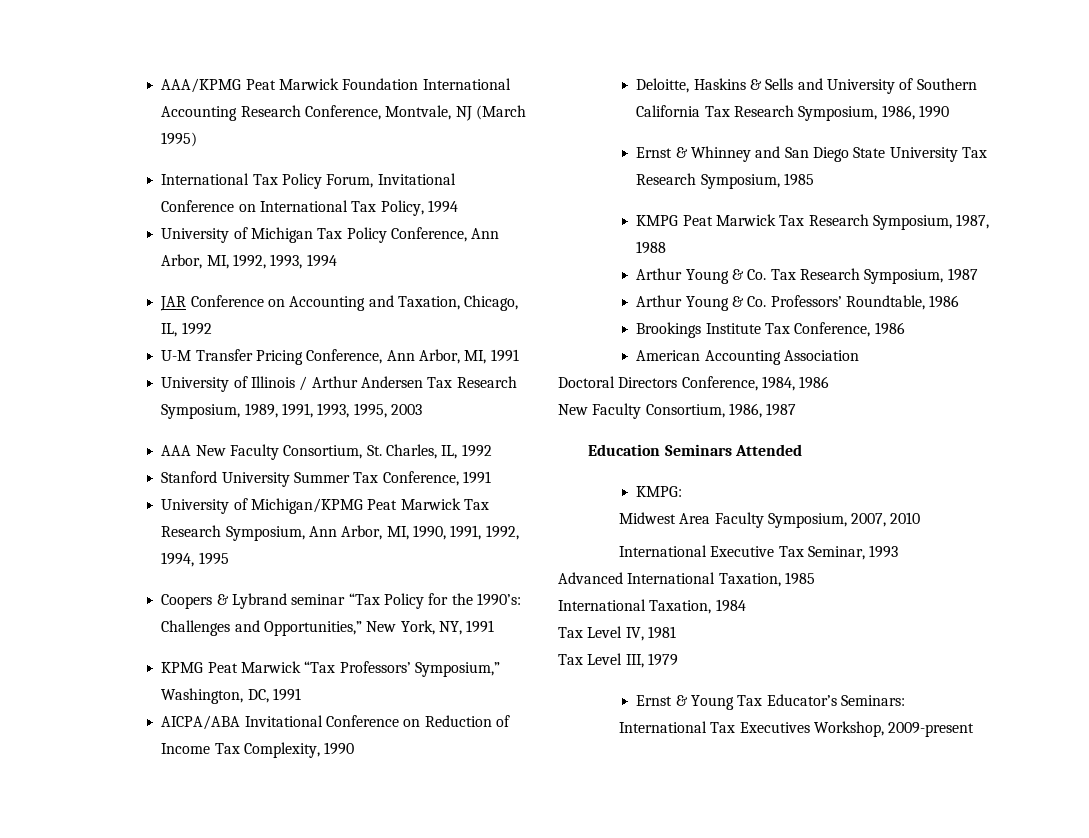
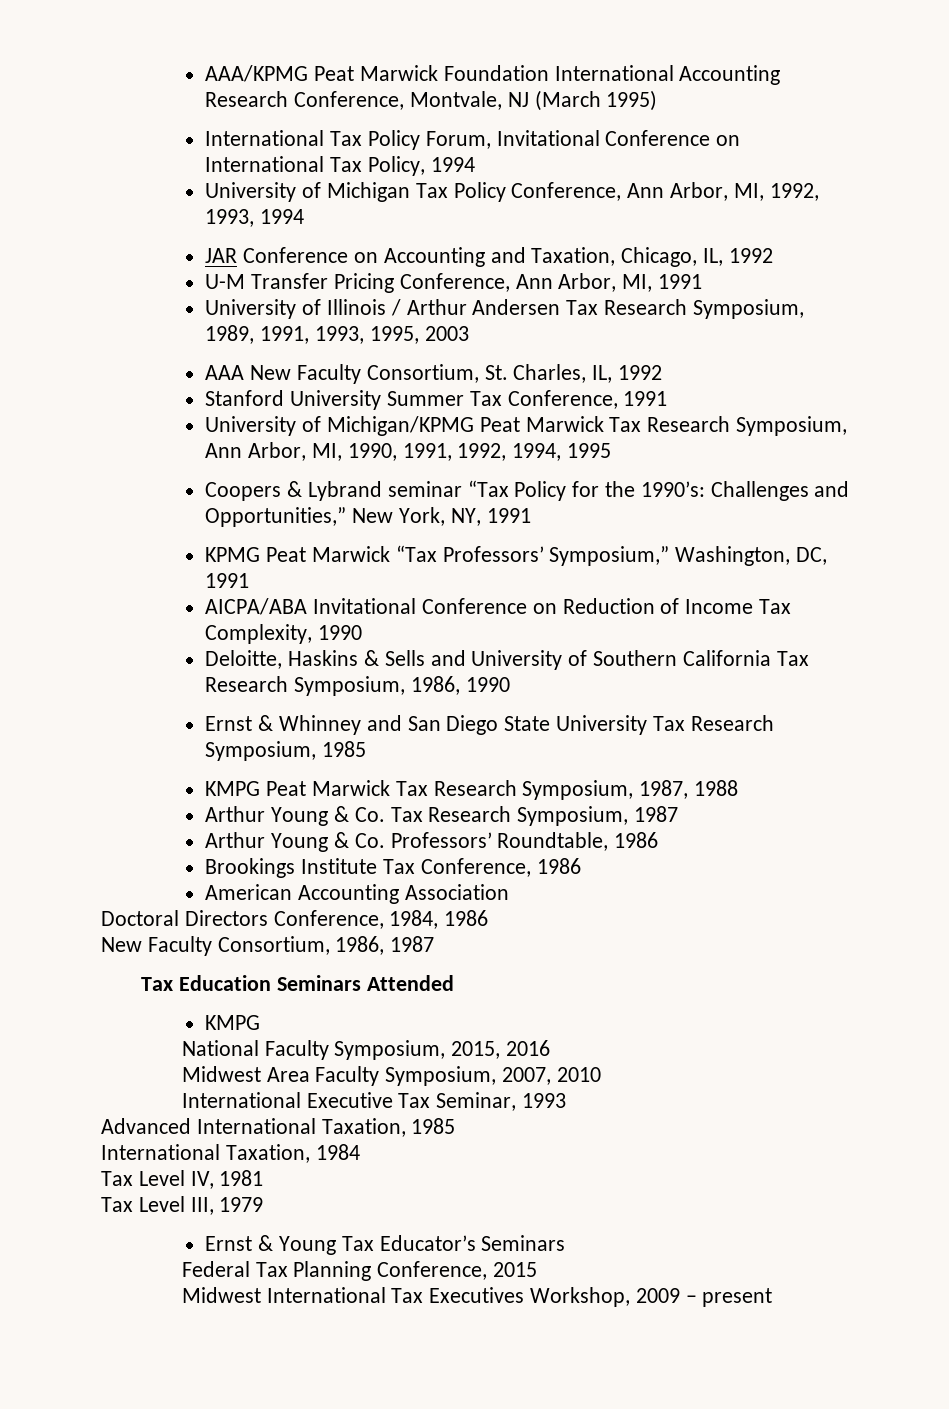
(797, 409) none -> [141,977,174,991] Tax
[636,486,683,497] KMPG: -> [205,1015,261,1030] [181,1040,550,1060] KMPG // National Faculty Symposium, 2015, 2016
[841,695,906,706] Seminars: // -> [481,1235,566,1251] [181,1261,537,1281] [181,1287,261,1303] Seminars // Federal Tax Planning Conference, 2015 // Midwest
[888,722,975,737] 2009-present -> [635,1288,773,1307] 2009 – present

